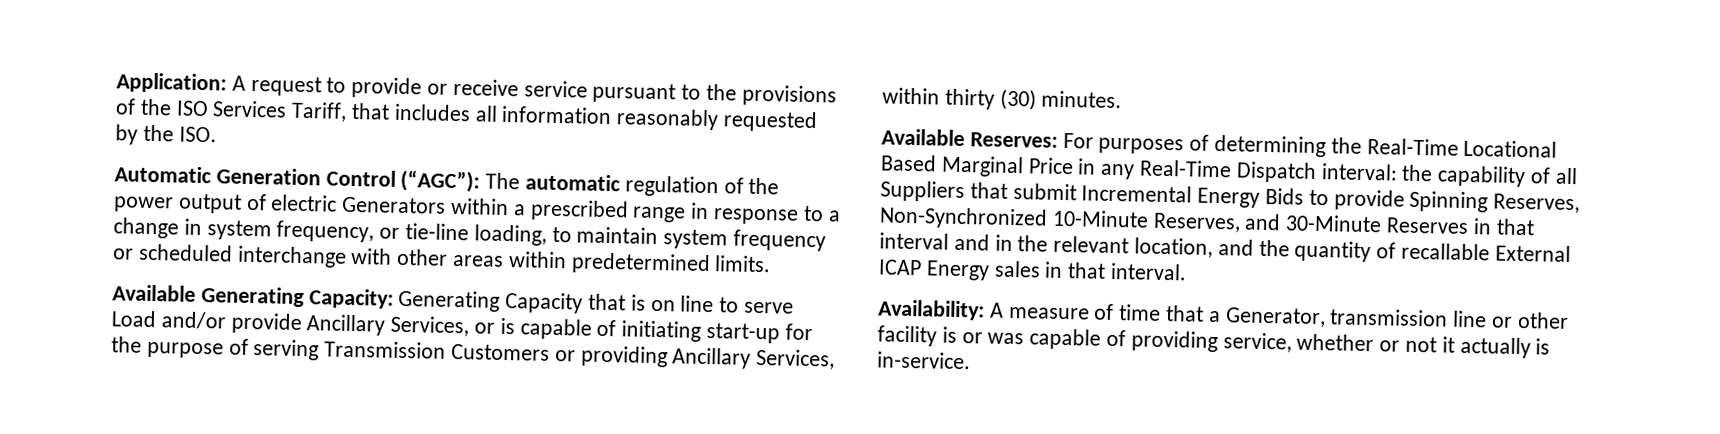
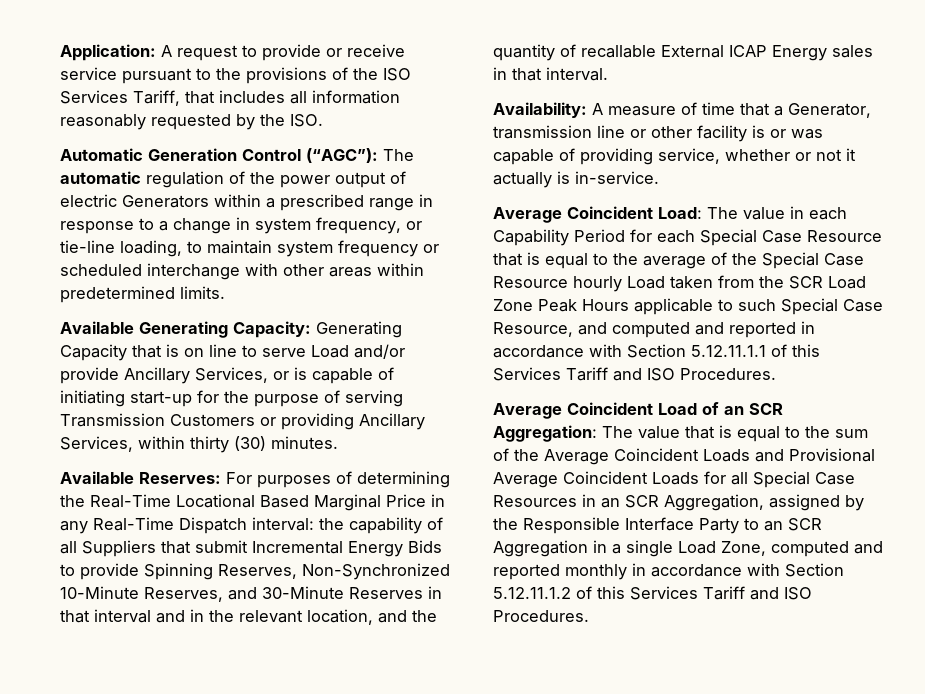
(971, 360) none -> [493,206,847,223] [493,229,882,246] [493,252,864,269] [493,275,866,292] [493,298,883,315] [493,321,815,338] [493,344,820,358] [493,367,776,381] [493,402,783,419] [493,425,868,442] [493,448,875,465] [493,471,855,488] [493,494,864,511] [493,517,822,534] [493,540,883,557] [493,563,844,580] [493,586,812,600] [493,610,589,622] // Average Coincident Load: The value in each Capability Period for each Special Case Resource that is equal to the average of the Special Case Resource hourly Load taken from the SCR Load Zone Peak Hours applicable to such Special Case Resource, and computed and reported in accordance with Section 5.12.11.1.1 of this Services Tariff and ISO Procedures. // Average Coincident Load of an SCR Aggregation: The value that is equal to the sum of the Average Coincident Loads and Provisional Average Coincident Loads for all Special Case Resources in an SCR Aggregation, assigned by the Responsible Interface Party to an SCR Aggregation in a single Load Zone, computed and reported monthly in accordance with Section 5.12.11.1.2 of this Services Tariff and ISO Procedures.

